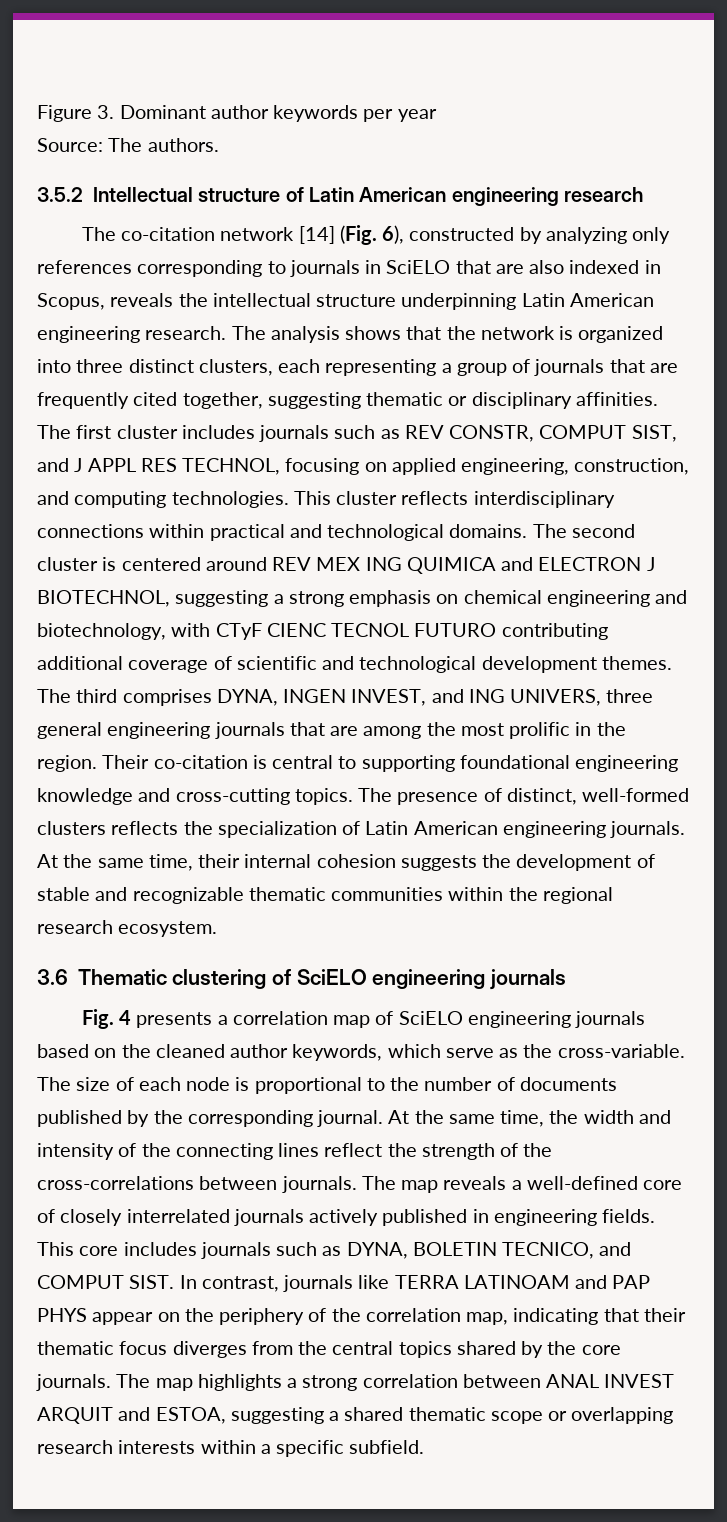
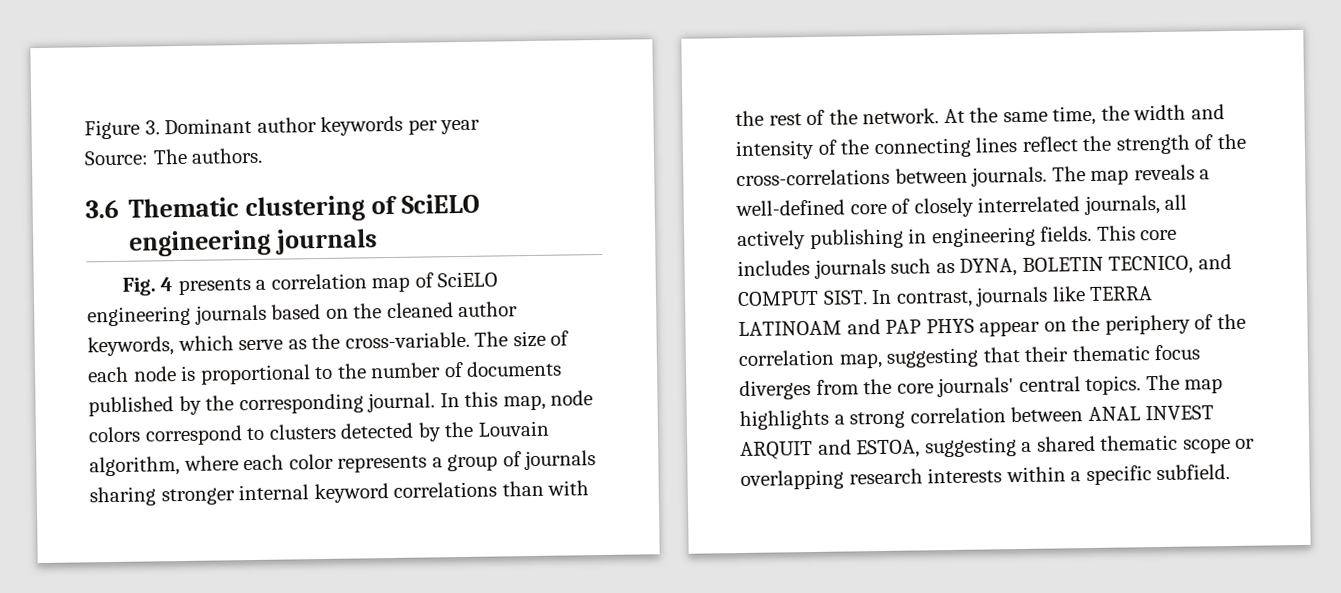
[37,187,644,206] [81,225,671,245] [37,260,661,277] [37,293,654,310] [37,326,664,343] [37,359,678,376] [37,392,658,409] [37,425,677,442] [37,458,690,475] [37,491,615,508] [37,524,635,541] [37,557,655,574] [37,590,688,607] [37,623,608,640] [37,656,672,673] [37,689,654,706] [37,722,626,739] [37,755,679,772] [37,788,690,805] [37,821,686,838] [37,854,655,871] [37,887,613,904] [37,920,218,937] // 3.5.2 Intellectual structure of Latin American engineering research // The co-citation network [14] (Fig. 6), constructed by analyzing only references corresponding to journals in SciELO that are also indexed in Scopus, reveals the intellectual structure underpinning Latin American engineering research. The analysis shows that the network is organized into three distinct clusters, each representing a group of journals that are frequently cited together, suggesting thematic or disciplinary affinities. The first cluster includes journals such as REV CONSTR, COMPUT SIST, and J APPL RES TECHNOL, focusing on applied engineering, construction, and computing technologies. This cluster reflects interdisciplinary connections within practical and technological domains. The second cluster is centered around REV MEX ING QUIMICA and ELECTRON J BIOTECHNOL, suggesting a strong emphasis on chemical engineering and biotechnology, with CTyF CIENC TECNOL FUTURO contributing additional coverage of scientific and technological development themes. The third comprises DYNA, INGEN INVEST, and ING UNIVERS, three general engineering journals that are among the most prolific in the region. Their co-citation is central to supporting foundational engineering knowledge and cross-cutting topics. The presence of distinct, well-formed clusters reflects the specialization of Latin American engineering journals. At the same time, their internal cohesion suggests the development of stable and recognizable thematic communities within the regional research ecosystem. -> (264, 155) none
(384, 1118) none -> [439,390,594,411] [88,420,549,446] [89,450,597,477] [89,480,590,507] [735,108,940,127] In this map, node colors correspond to clusters detected by the Louvain algorithm, where each color represents a group of journals sharing stronger internal keyword correlations than with the rest of the network.
[233,1209,468,1226] journals actively published -> [1083,194,1188,216] [737,228,904,251] journals, all actively publishing
[513,1308,599,1325] indicating -> [886,347,980,368] suggesting
[332,1341,621,1358] [36,1374,111,1391] central topics shared by the core journals. -> [896,375,1142,398] core journals' central topics.

